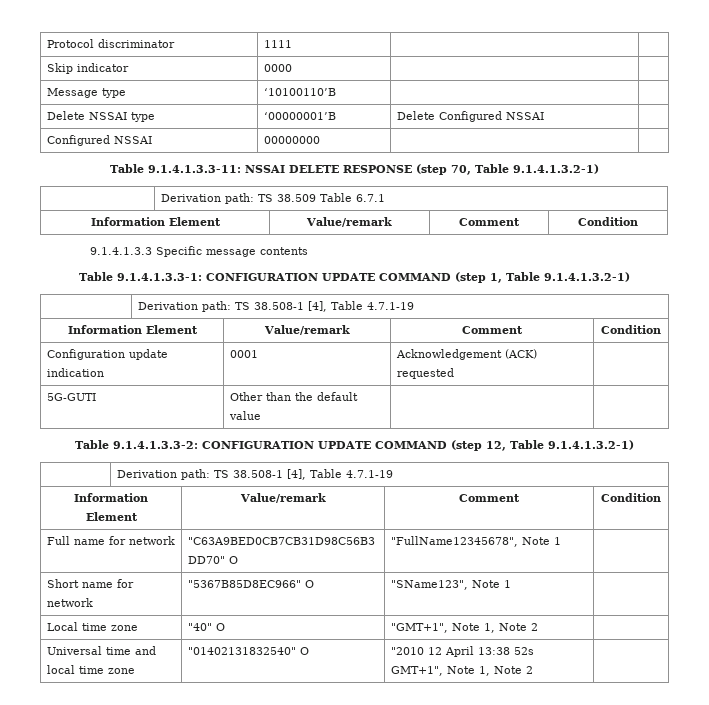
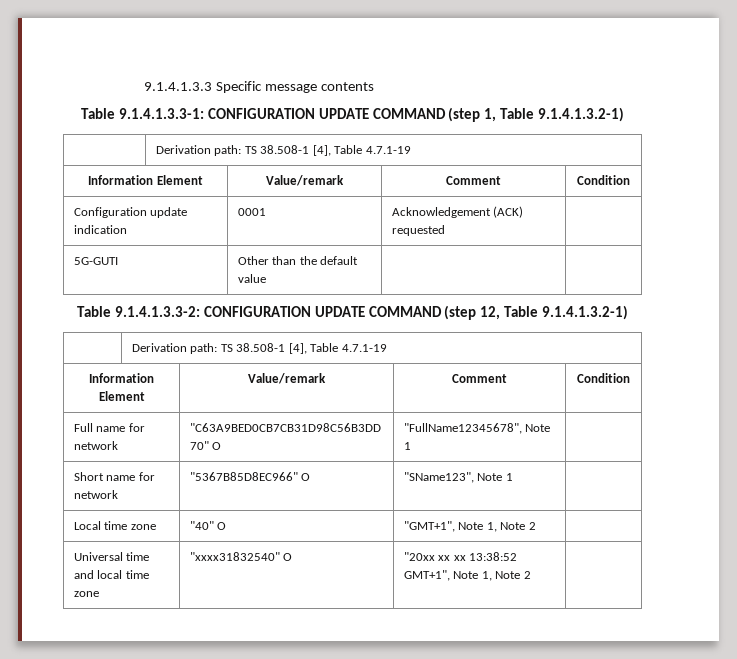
[46,39,175,48] [263,40,292,48] [46,63,129,74] [263,64,292,72] [46,88,126,98] [263,88,336,96] [46,111,155,122] [263,112,336,120] [396,111,544,122] [46,135,152,146] [263,136,320,144] [110,164,599,175] [160,193,385,204] [90,217,221,226] [306,217,392,227] [459,218,520,226] [578,217,638,226] Protocol discriminator | 1111 | | // Skip indicator | 0000 | | // Message type | ‘10100110’B | | // Delete NSSAI type | ‘00000001’B | Delete Configured NSSAI | // Configured NSSAI | 00000000 | | // Table 9.1.4.1.3.3-11: NSSAI DELETE RESPONSE (step 70, Table 9.1.4.1.3.2-1) // | Derivation path: TS 38.509 Table 6.7.1 // Information Element | Value/remark | Comment | Condition // -> (143, 86) none
[187,647,309,655] [390,646,534,657] "01402131832540" O | "2010 12 April 13:38 52s -> [189,552,293,561] [403,552,518,561] "xxxx31832540" O | "20xx xx xx 13:38:52

